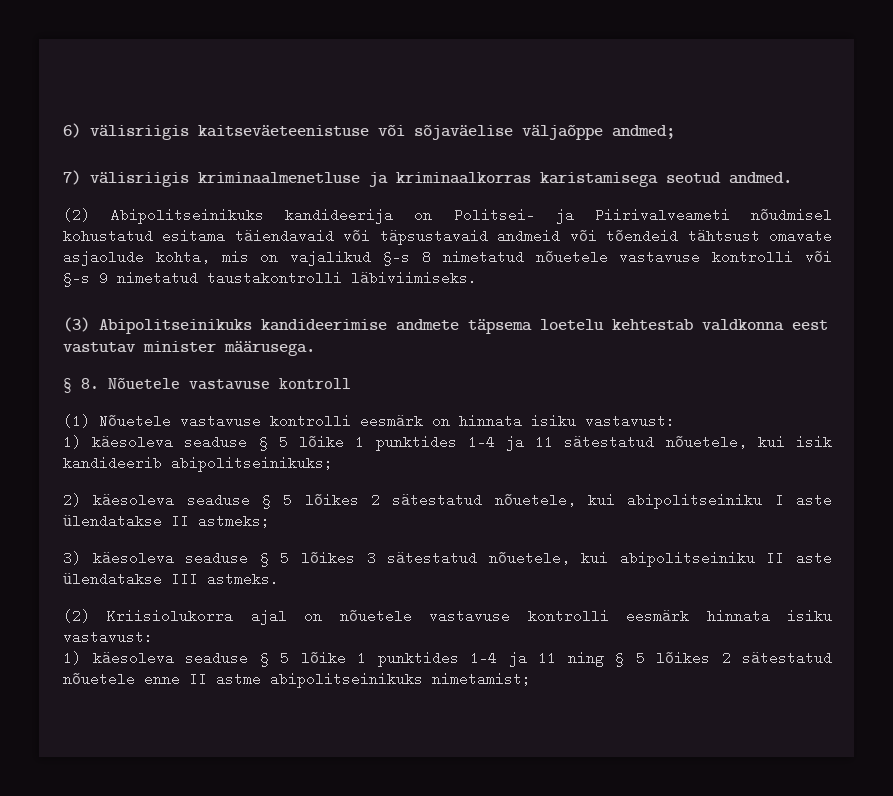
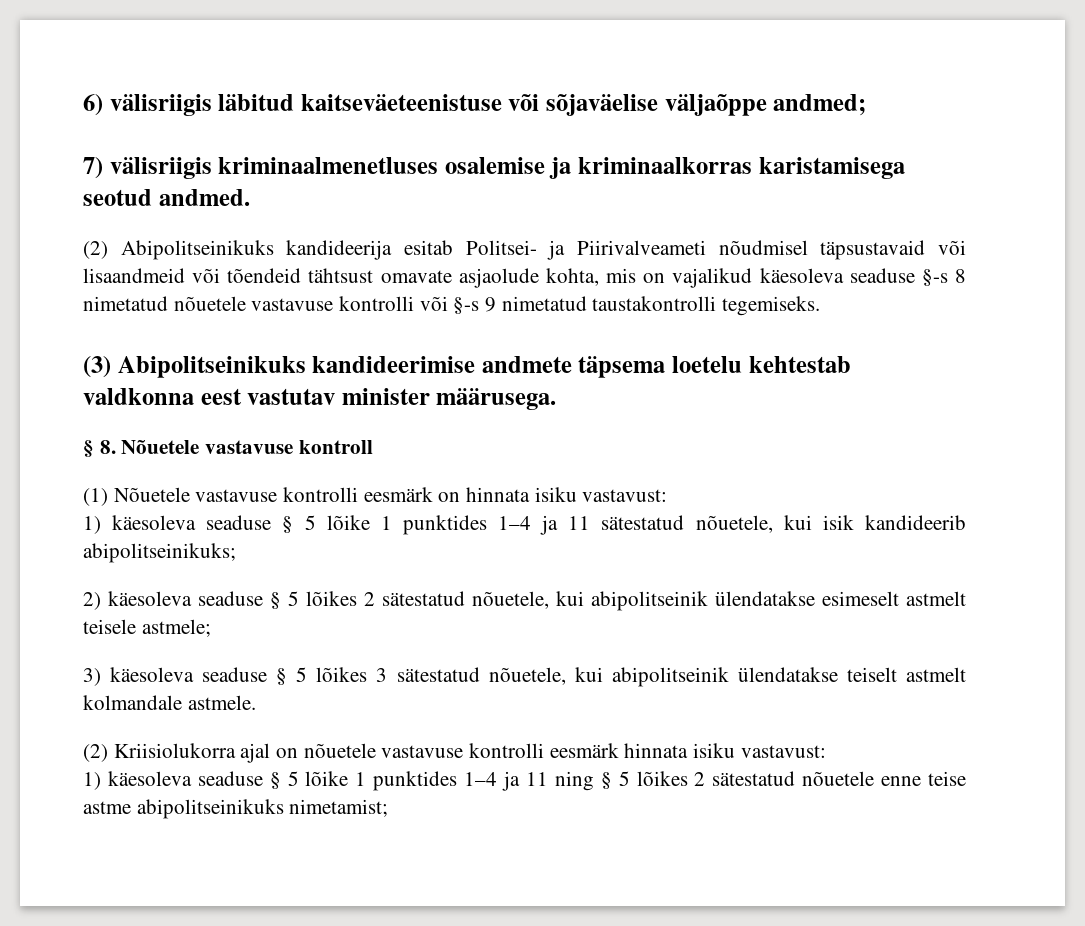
(189, 132) none -> [218,94,295,111] läbitud
[198,172,360,184] kriminaalmenetluse -> [218,157,545,174] kriminaalmenetluses osalemise
[414,213,433,220] on -> [404,240,454,255] esitab
[63,229,561,245] kohustatud esitama täiendavaid või täpsustavaid andmeid -> [820,240,966,260] [83,268,185,283] täpsustavaid või lisaandmeid
(372, 258) none -> [759,268,915,283] käesoleva seaduse
[351,271,477,285] läbiviimiseks. -> [722,296,821,316] tegemiseks.
[627,493,833,509] [63,514,270,528] abipolitseiniku I aste ülendatakse II astmeks; -> [591,591,966,611] [83,619,211,637] abipolitseinik ülendatakse esimeselt astmelt teisele astmele;
[619,551,833,567] [63,572,279,586] abipolitseiniku II aste ülendatakse III astmeks. -> [611,667,967,687] [83,695,256,710] abipolitseinik ülendatakse teiselt astmelt kolmandale astmele.
[189,672,207,686] II -> [928,771,967,786] teise

